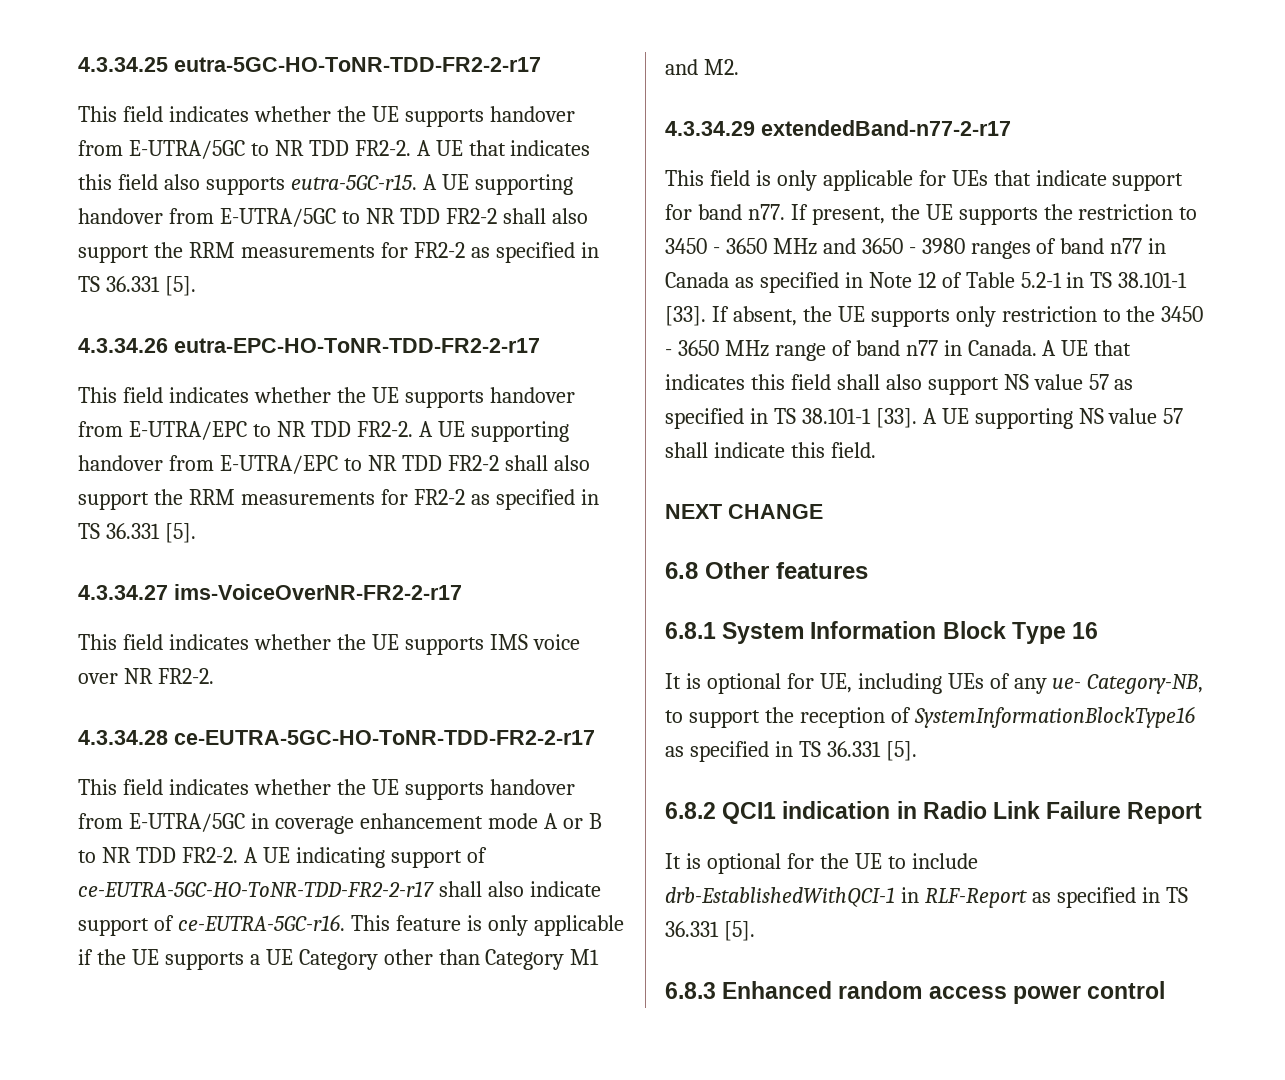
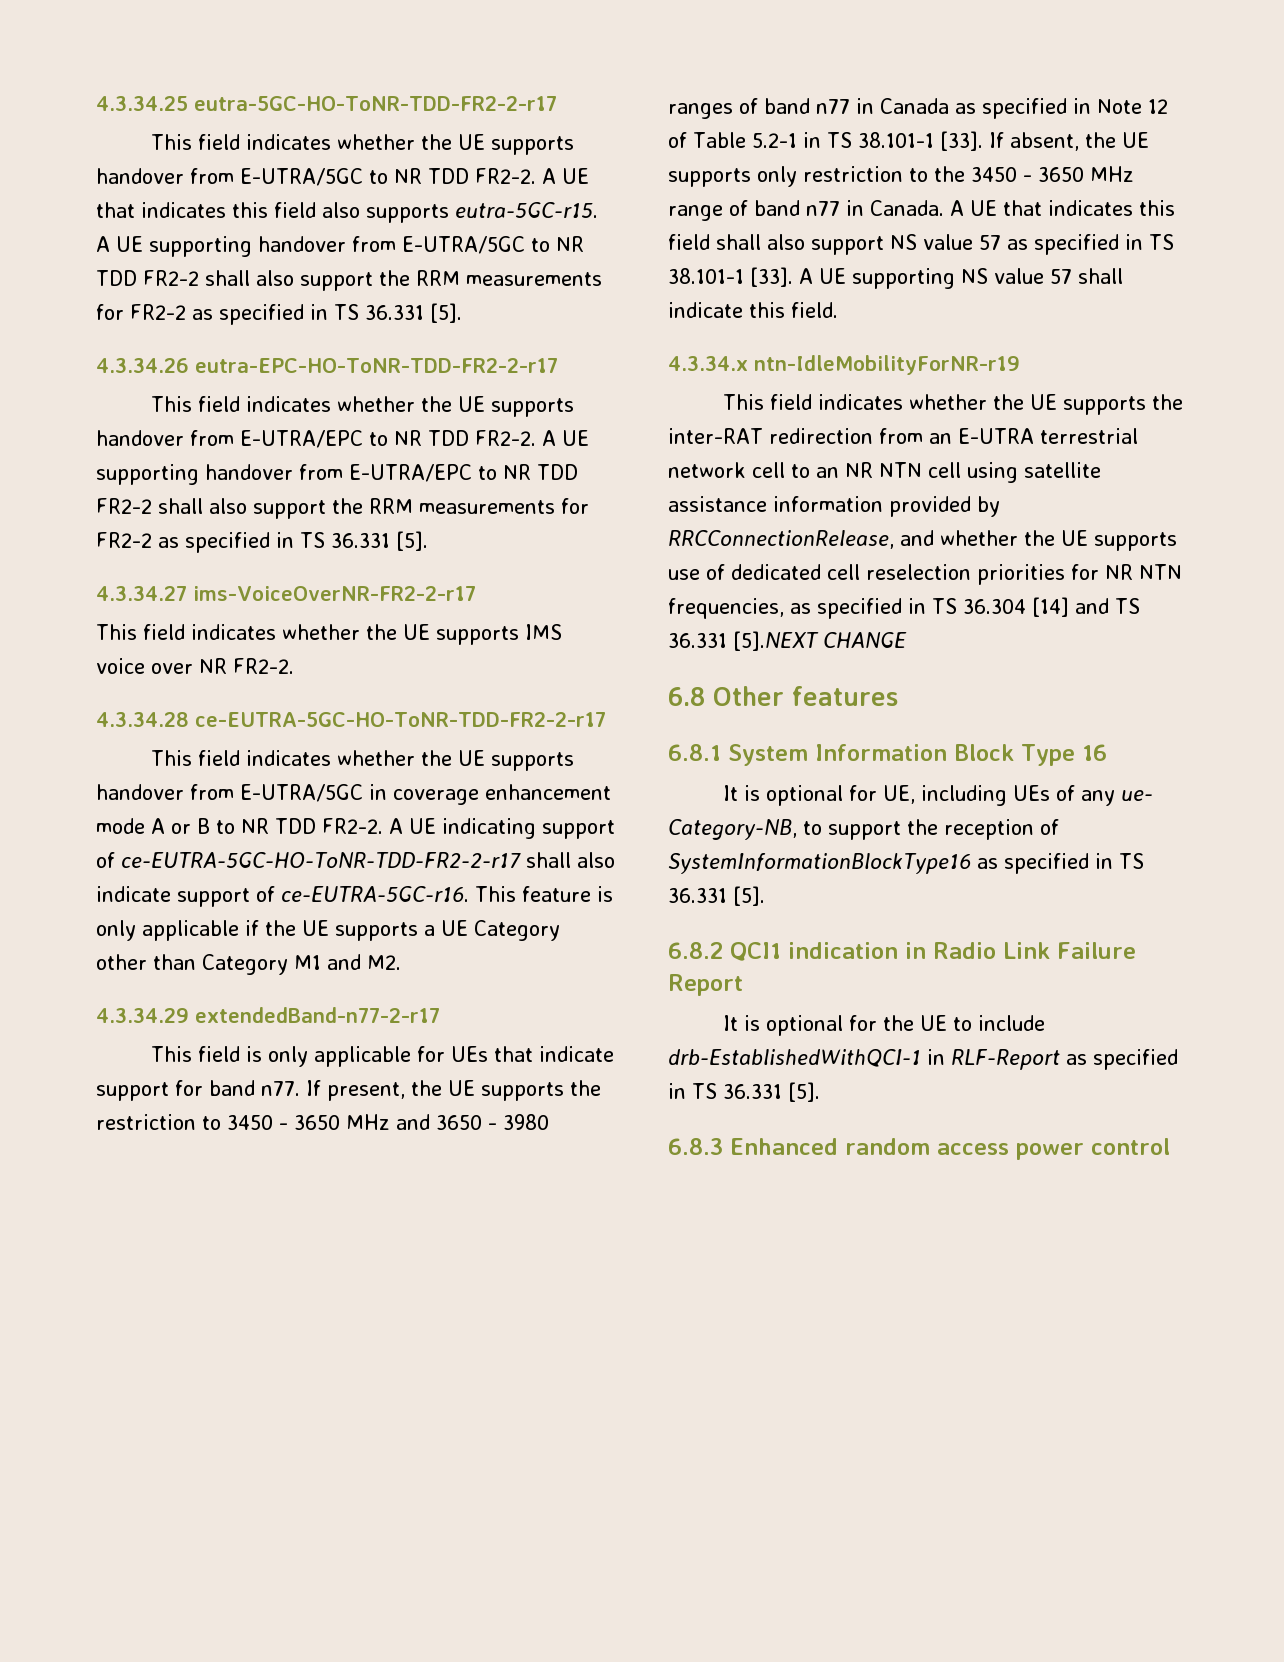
[665,504,722,519] NEXT -> [668,355,1020,375] [722,394,1183,415] [668,428,1138,444] [668,462,1101,483] [668,496,1000,517] [668,530,1177,551] [668,564,1182,585] [668,597,1140,619] [668,631,819,651] 4.3.34.x ntn-IdleMobilityForNR-r19 // This field indicates whether the UE supports the inter-RAT redirection from an E-UTRA terrestrial network cell to an NR NTN cell using satellite assistance information provided by RRCConnectionRelease, and whether the UE supports use of dedicated cell reselection priorities for NR NTN frequencies, as specified in TS 36.304 [14] and TS 36.331 [5].NEXT

